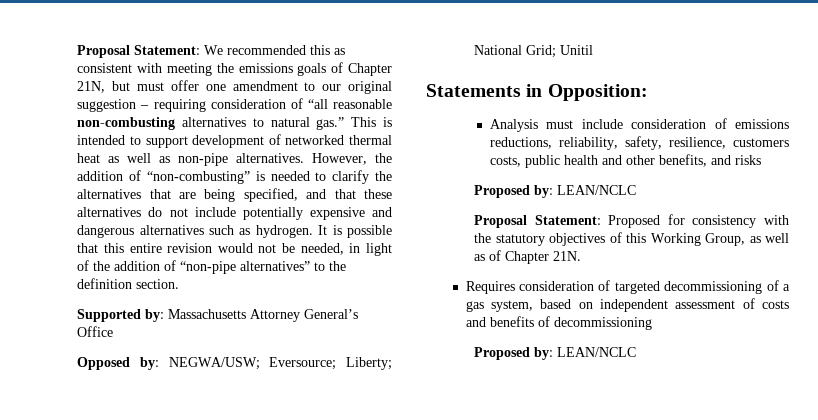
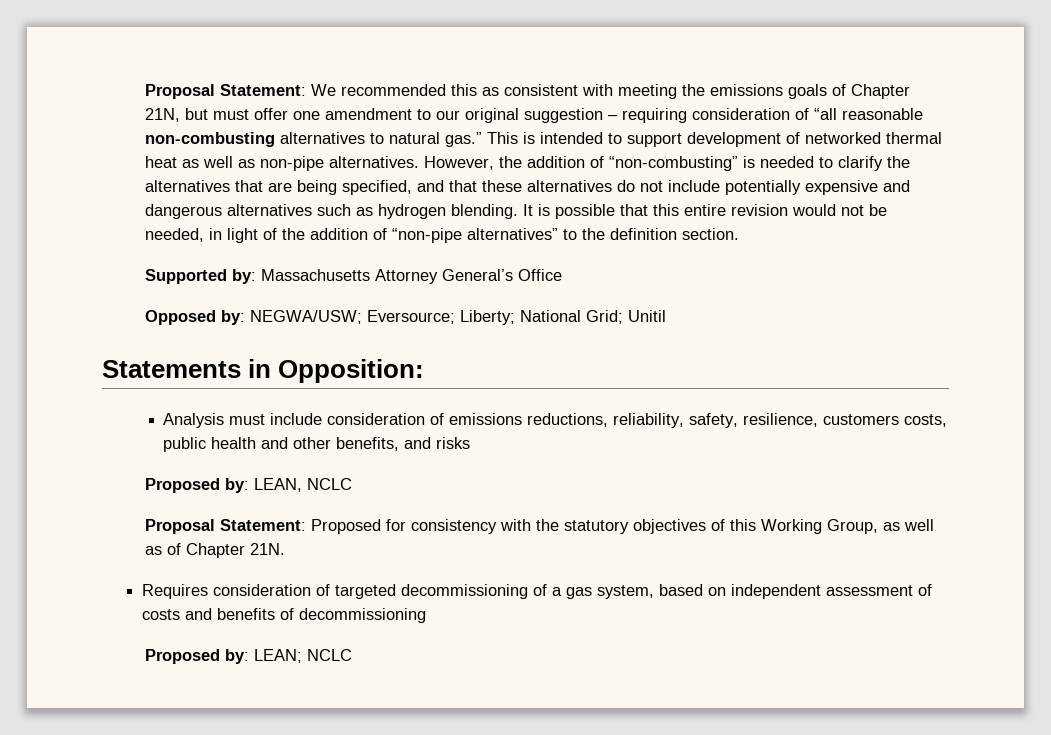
[255,225,313,238] hydrogen. -> [378,204,519,219] hydrogen blending.
[557,185,637,195] LEAN/NCLC -> [254,478,353,492] LEAN, NCLC
[557,347,637,357] LEAN/NCLC -> [254,649,353,663] LEAN; NCLC

